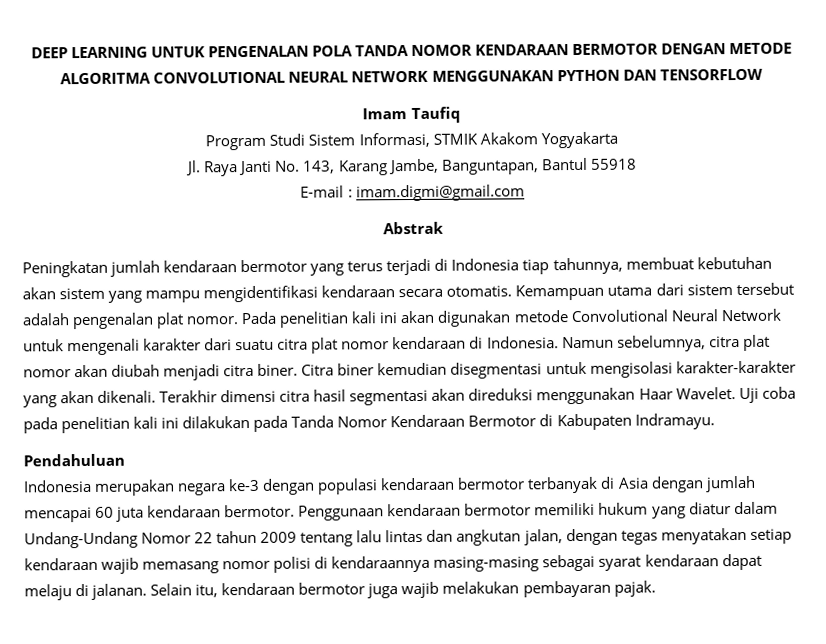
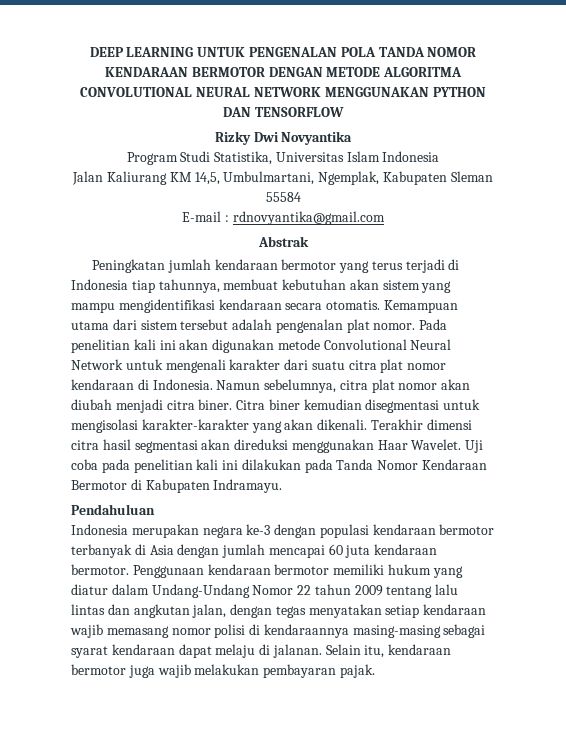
[362,106,461,124] Imam Taufiq -> [214,131,353,145] Rizky Dwi Novyantika
[308,131,618,149] [186,157,637,177] Sistem Informasi, STMIK Akakom Yogyakarta // Jl. Raya Janti No. 143, Karang Jambe, Banguntapan, Bantul 55918 -> [214,151,440,165] [72,171,493,185] [265,192,301,202] Statistika, Universitas Islam Indonesia // Jalan Kaliurang KM 14,5, Umbulmartani, Ngemplak, Kabupaten Sleman 55584
[355,184,525,202] imam.digmi@gmail.com -> [232,211,385,225] rdnovyantika@gmail.com

